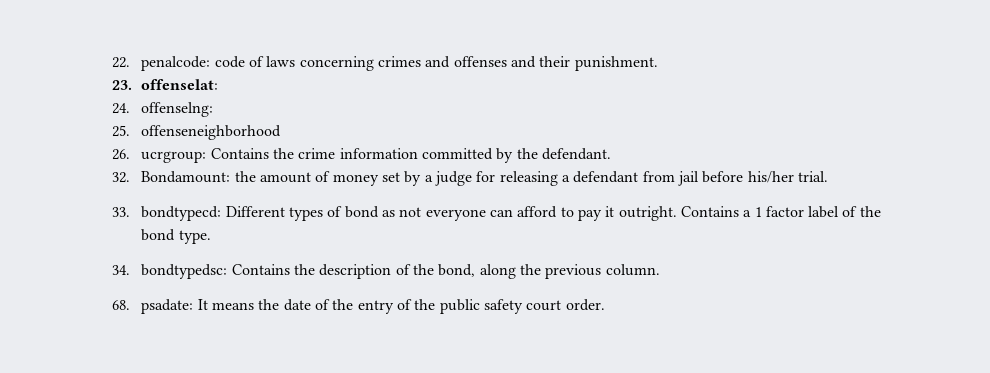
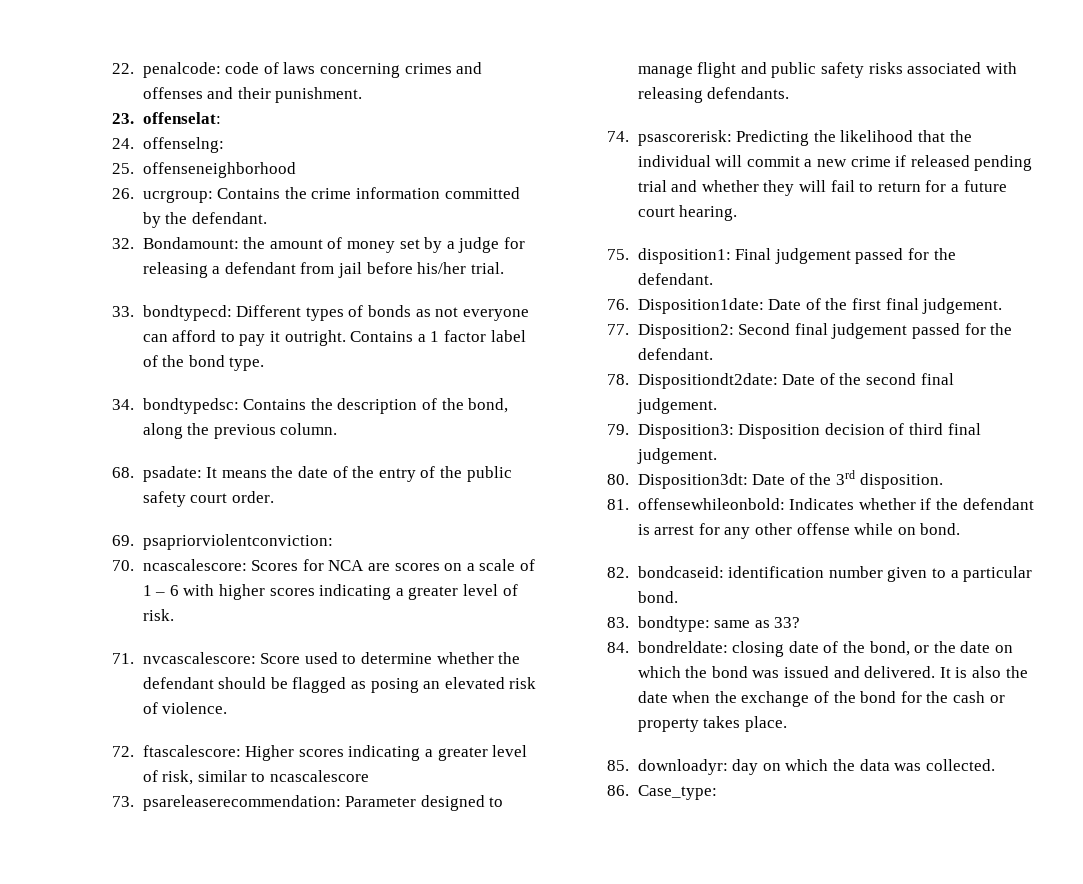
[344,206,379,218] bond -> [367,305,411,317] bonds
(605, 305) none -> [112,534,333,550] [112,559,535,571] [142,584,518,600] [142,609,174,621] [112,652,521,664] [142,677,537,693] [142,702,228,714] [112,745,528,761] [142,770,369,785] [112,795,504,811] [637,62,1017,78] [637,87,790,103] [607,130,972,146] [637,155,1033,171] [637,180,1007,196] [637,205,738,221] [607,248,956,264] [637,273,713,285] [607,298,1003,314] [607,323,1013,339] [637,348,713,360] [607,373,954,389] [636,398,717,414] [607,423,981,439] [636,448,717,464] [607,470,943,489] [607,498,1034,510] [637,523,961,539] [607,566,1033,582] [637,591,678,603] [607,616,801,632] [607,641,1013,657] [637,666,1028,678] [637,691,1005,707] [637,716,787,732] [607,759,995,775] [607,785,717,800] // 69. psapriorviolentconviction: // 70. ncascalescore: Scores for NCA are scores on a scale of 1 – 6 with higher scores indicating a greater level of risk. // 71. nvcascalescore: Score used to determine whether the defendant should be flagged as posing an elevated risk of violence. // 72. ftascalescore: Higher scores indicating a greater level of risk, similar to ncascalescore // 73. psareleaserecommendation: Parameter designed to manage flight and public safety risks associated with releasing defendants. // 74. psascorerisk: Predicting the likelihood that the individual will commit a new crime if released pending trial and whether they will fail to return for a future court hearing. // 75. disposition1: Final judgement passed for the defendant. // 76. Disposition1date: Date of the first final judgement. // 77. Disposition2: Second final judgement passed for the defendant. // 78. Dispositiondt2date: Date of the second final judgement. // 79. Disposition3: Disposition decision of third final judgement. // 80. Disposition3dt: Date of the 3rd disposition. // 81. offensewhileonbold: Indicates whether if the defendant is arrest for any other offense while on bond. // 82. bondcaseid: identification number given to a particular bond. // 83. bondtype: same as 33? // 84. bondreldate: closing date of the bond, or the date on which the bond was issued and delivered. It is also the date when the exchange of the bond for the cash or property takes place. // 85. downloadyr: day on which the data was collected. // 86. Case_type:

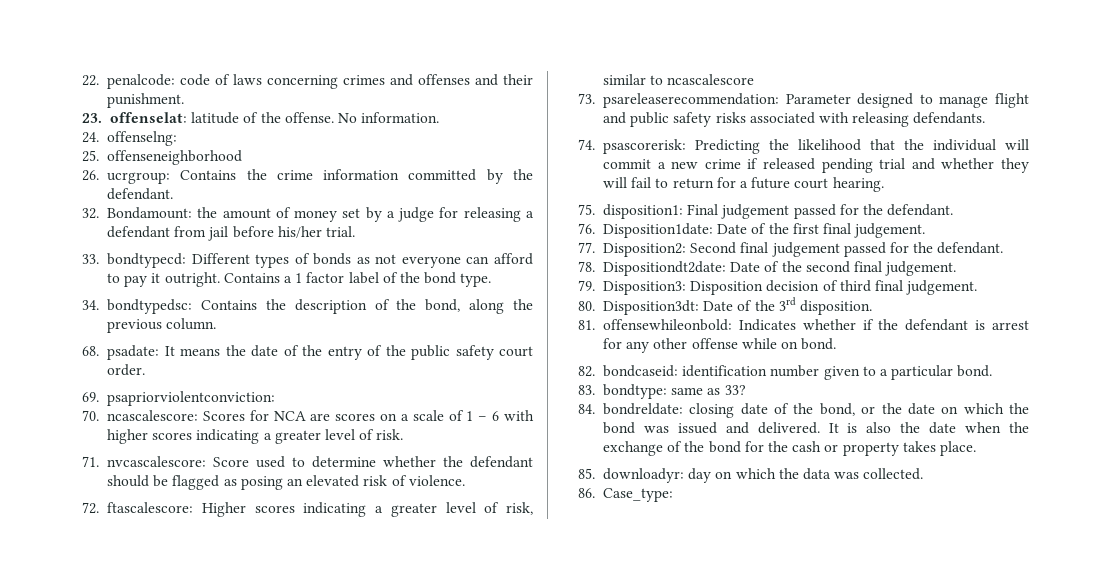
(221, 118) none -> [191,112,440,124] latitude of the offense. No information.

